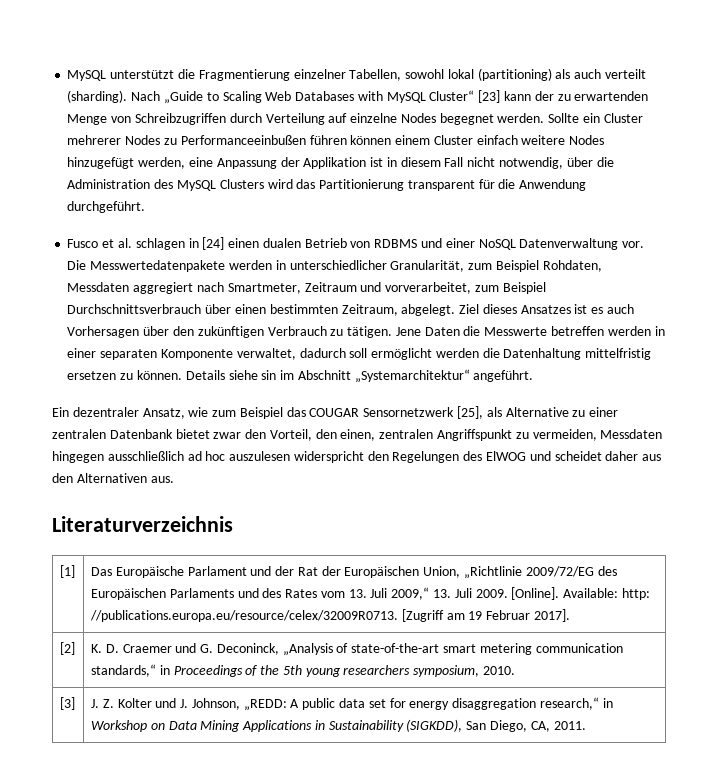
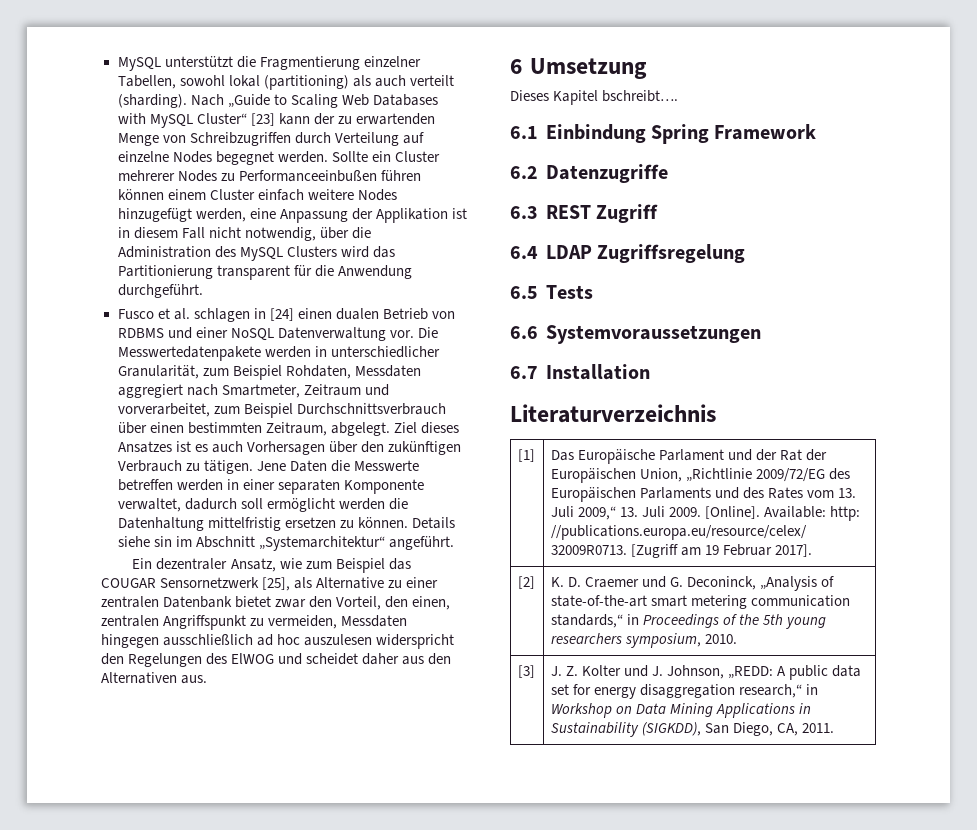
(174, 479) none -> [510,58,647,79] [510,90,679,105] [510,124,817,144] [510,164,668,183] [510,204,658,223] [510,244,745,263] [510,285,593,299] [510,325,761,344] [510,364,650,380] // 6 Umsetzung // Dieses Kapitel bschreibt…. // 6.1 Einbindung Spring Framework // 6.2 Datenzugriffe // 6.3 REST Zugriff // 6.4 LDAP Zugriffsregelung // 6.5 Tests // 6.6 Systemvoraussetzungen // 6.7 Installation

